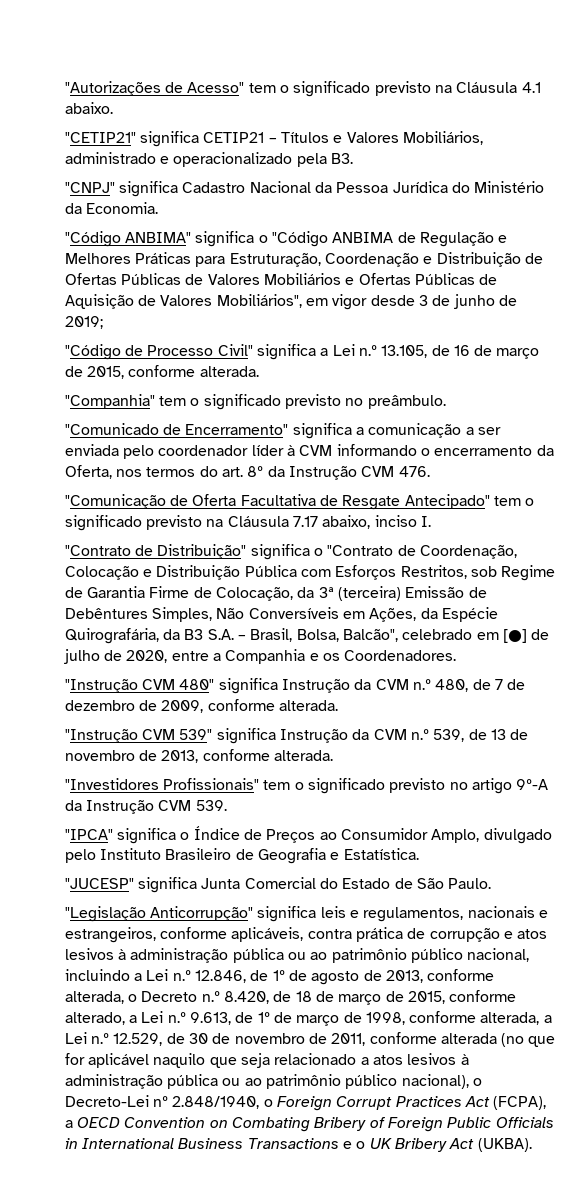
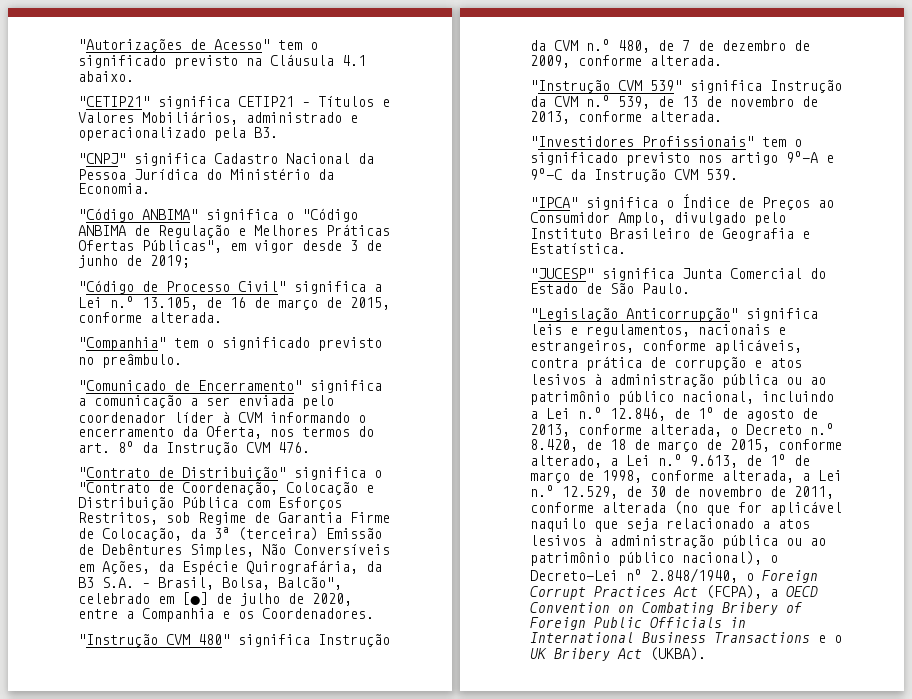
[195,252,543,267] [64,273,498,285] [64,294,302,309] para Estruturação, Coordenação e Distribuição de Ofertas Públicas de Valores Mobiliários e Ofertas Públicas de Aquisição de Valores Mobiliários", -> [78,240,223,253] Ofertas Públicas",
[64,494,535,510] [64,515,431,531] // "Comunicação de Oferta Facultativa de Resgate Antecipado" tem o significado previsto na Cláusula 7.17 abaixo, inciso I. -> (311, 447) none
[449,782,468,790] no -> [698,155,723,163] nos
(549, 784) none -> [826,155,835,163] [530,168,564,180] e 9º-C

